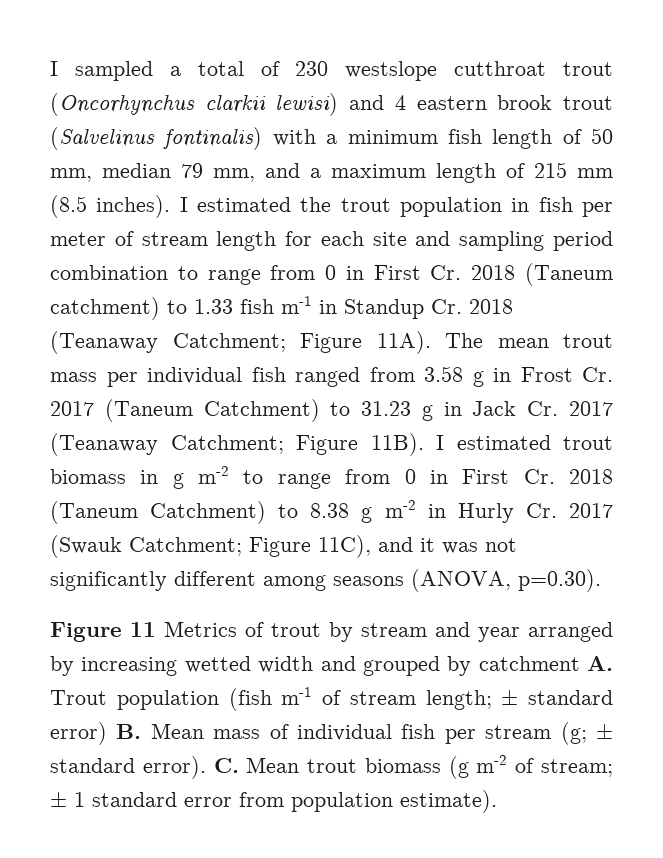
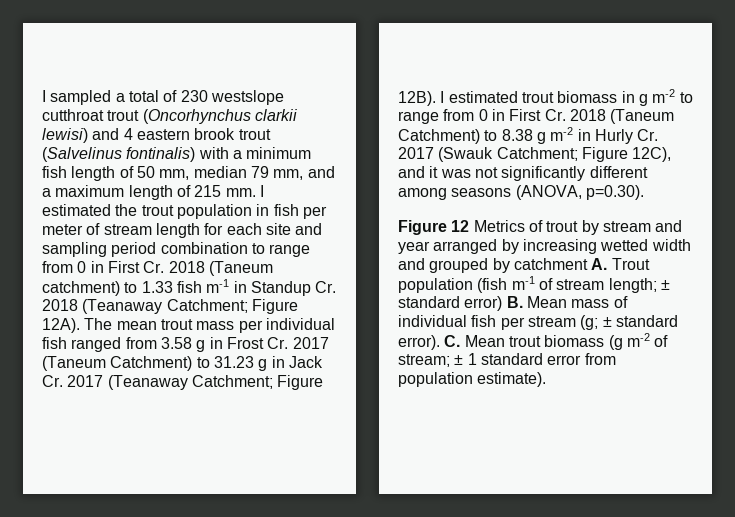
[577,168,613,178] [50,195,171,218] mm (8.5 inches). -> [225,188,256,197] mm.
[376,331,431,354] 11A). -> [42,318,80,333] 12A).
[370,433,424,456] 11B). -> [398,91,436,106] 12B).
[318,535,371,558] 11C), -> [632,147,672,162] 12C),
[130,622,156,637] 11 -> [451,220,470,232] 12

